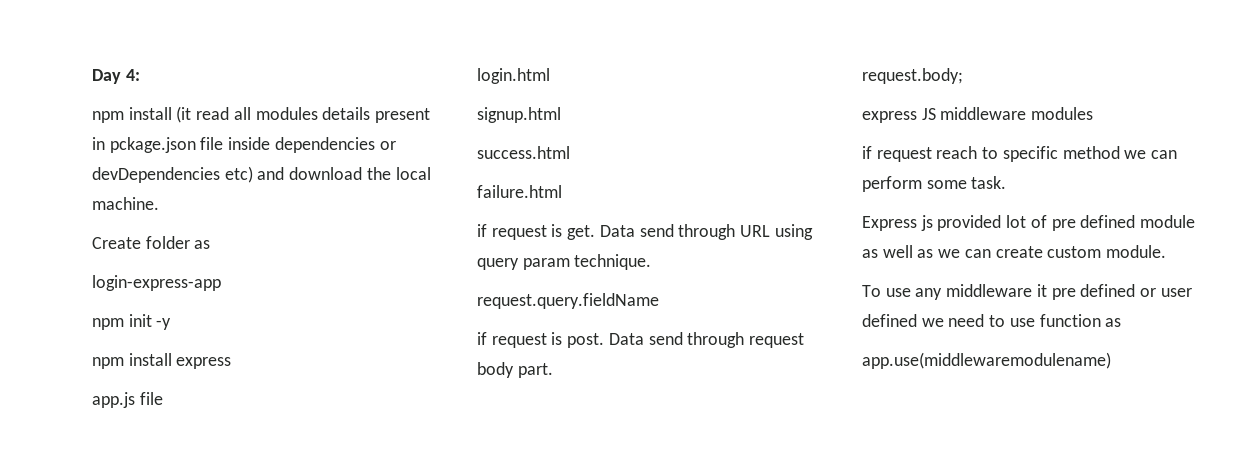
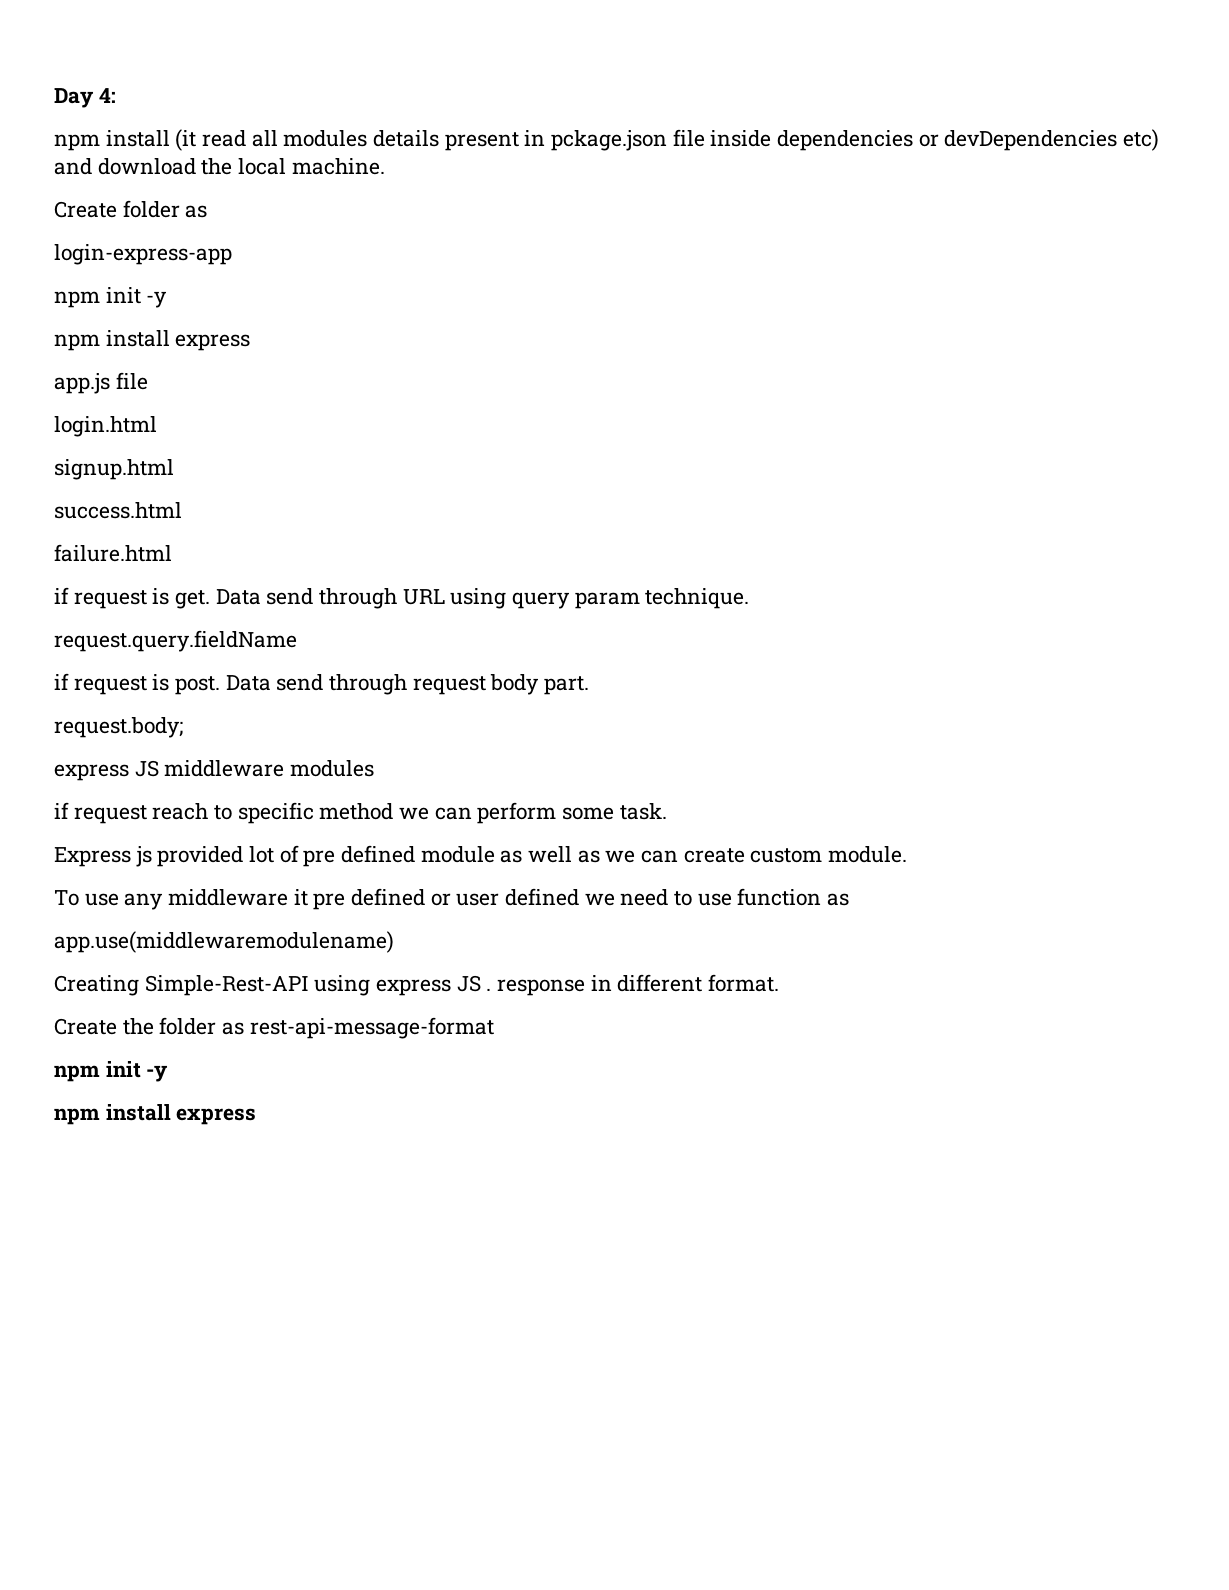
(1111, 360) none -> [54,974,780,996] [54,1017,494,1039] [54,1061,169,1082] [54,1104,257,1125] // Creating Simple-Rest-API using express JS . response in different format. // Create the folder as rest-api-message-format // npm init -y // npm install express

